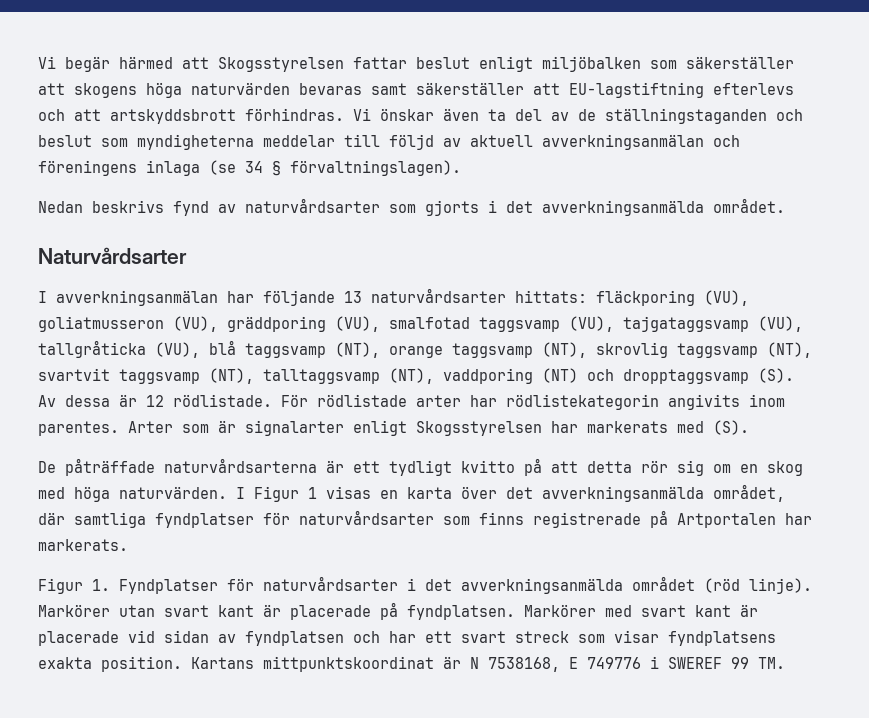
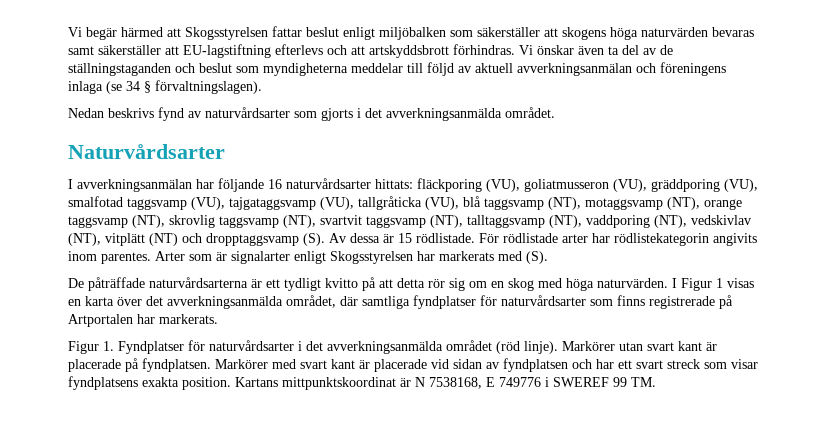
[344,291,362,303] 13 -> [268,179,282,189] 16
(380, 350) none -> [585,197,700,210] motaggsvamp (NT),
(533, 376) none -> [654,215,751,228] [68,233,145,246] (NT), vedskivlav (NT), vitplätt
[146,395,164,407] 12 -> [398,233,412,243] 15

